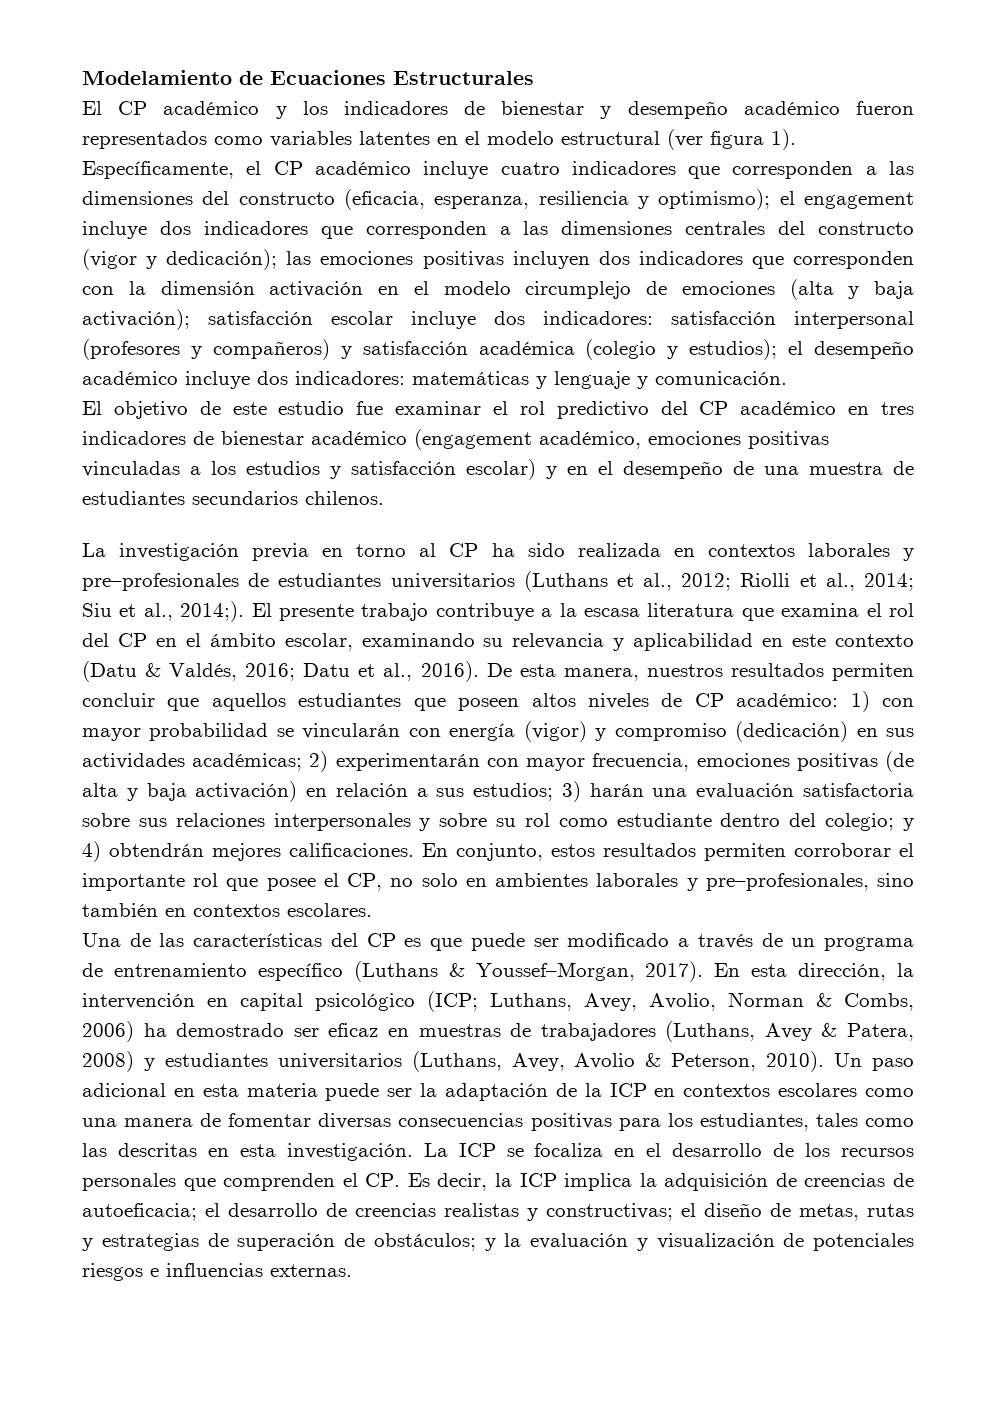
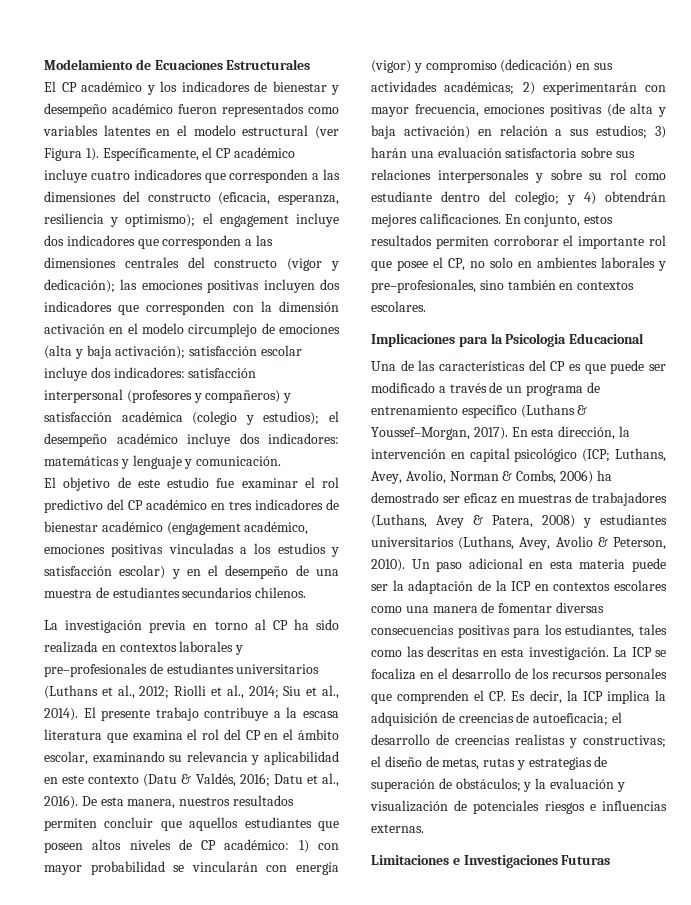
[710,131,764,149] figura -> [44,148,82,161] Figura
[180,601,245,622] 2014;). -> [44,708,78,721] 2014).
(372, 910) none -> [371,333,645,347] // Implicaciones para la Psicologia Educacional
(352, 1270) none -> [371,855,611,868] // Limitaciones e Investigaciones Futuras

